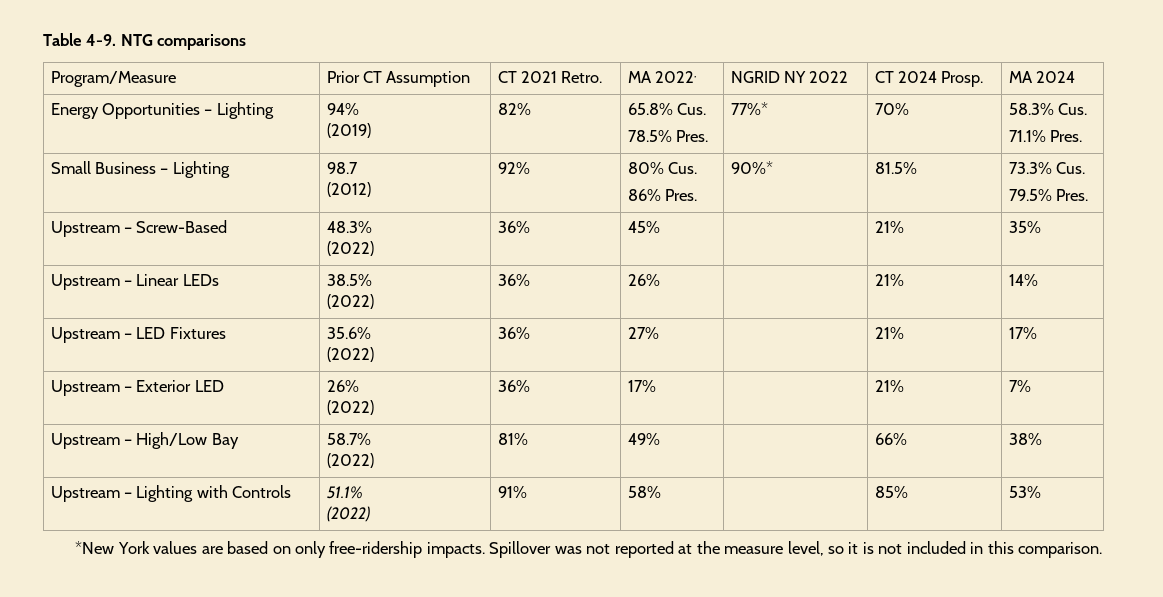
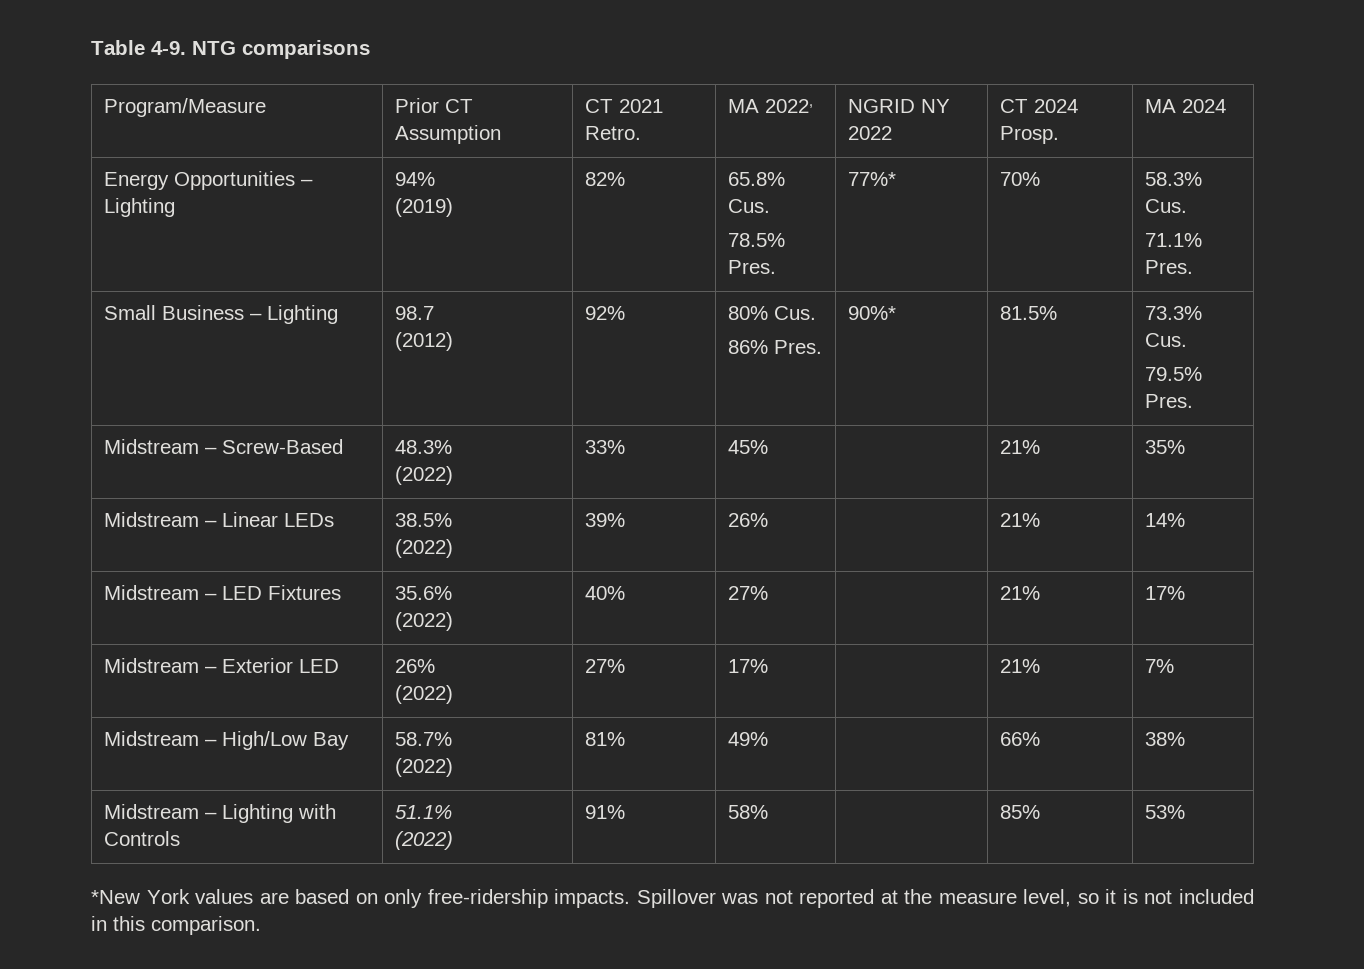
[50,221,120,237] Upstream -> [103,439,199,454] Midstream
[497,221,530,233] 36% -> [584,440,625,454] 33%
[50,274,120,290] Upstream -> [103,512,199,527] Midstream
[497,274,530,286] 36% -> [584,513,625,527] 39%
[50,327,120,343] Upstream -> [103,585,199,600] Midstream
[497,327,530,339] 36% -> [584,586,625,600] 40%
[50,380,120,396] Upstream -> [103,658,199,673] Midstream
[497,380,530,392] 36% -> [584,659,625,673] 27%
[50,433,120,449] Upstream -> [103,731,199,746] Midstream
[50,486,120,502] Upstream -> [103,804,199,819] Midstream

